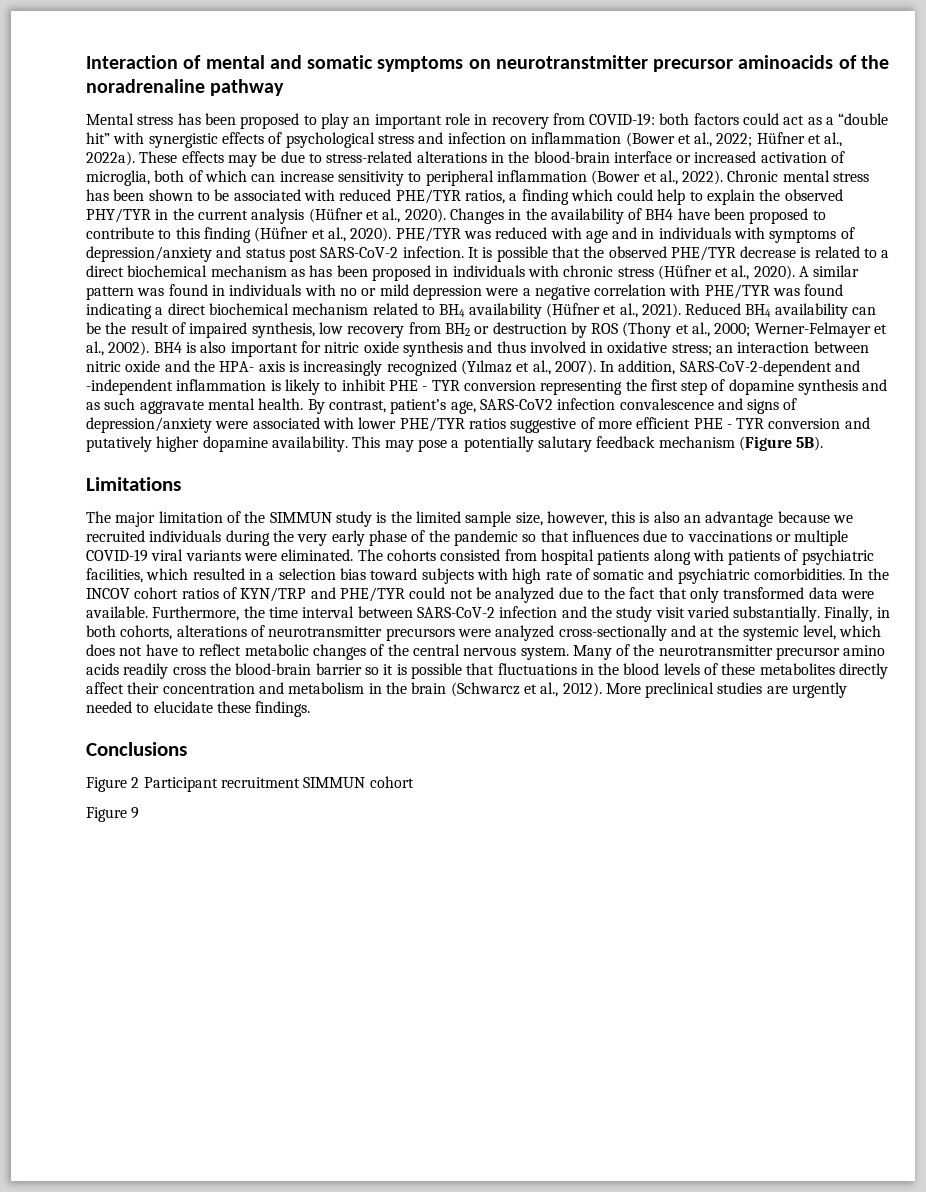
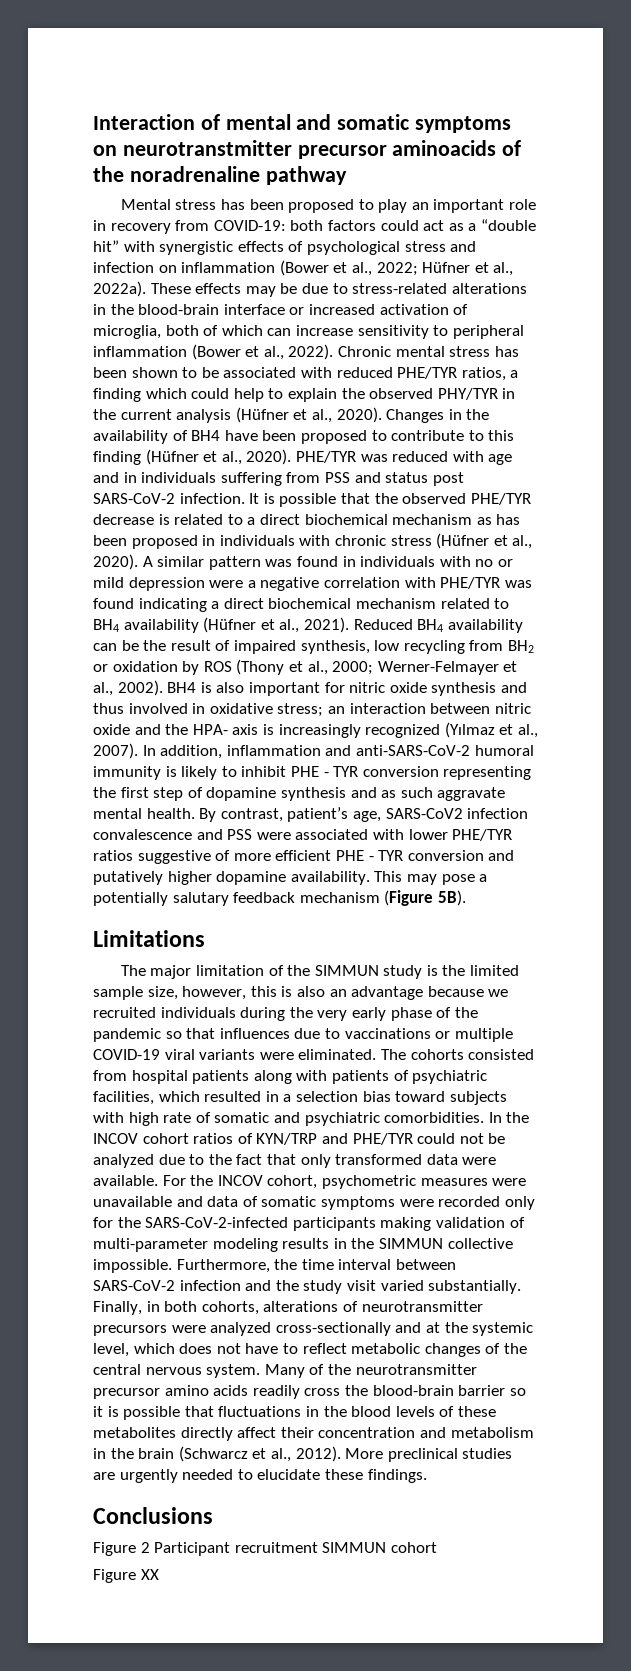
[734,227,855,243] [86,246,212,262] with symptoms of depression/anxiety -> [220,472,350,486] suffering from PSS
[347,326,405,338] recovery -> [403,640,465,654] recycling
[492,322,567,334] destruction -> [112,661,178,672] oxidation
[679,360,861,376] [86,379,267,395] SARS-CoV-2-dependent and -independent inflammation -> [226,745,534,756] [93,766,161,780] inflammation and anti-SARS-CoV-2 humoral immunity
[747,398,798,414] [86,417,212,433] signs of depression/anxiety -> [227,829,253,840] PSS
(148, 612) none -> [162,1175,527,1189] [93,1196,535,1210] [93,1217,525,1231] [93,1238,513,1252] [93,1259,172,1273] For the INCOV cohort, psychometric measures were unavailable and data of somatic symptoms were recorded only for the SARS-CoV-2-infected participants making validation of multi-parameter modeling results in the SIMMUN collective impossible.
[131,807,140,819] 9 -> [140,1569,159,1580] XX

